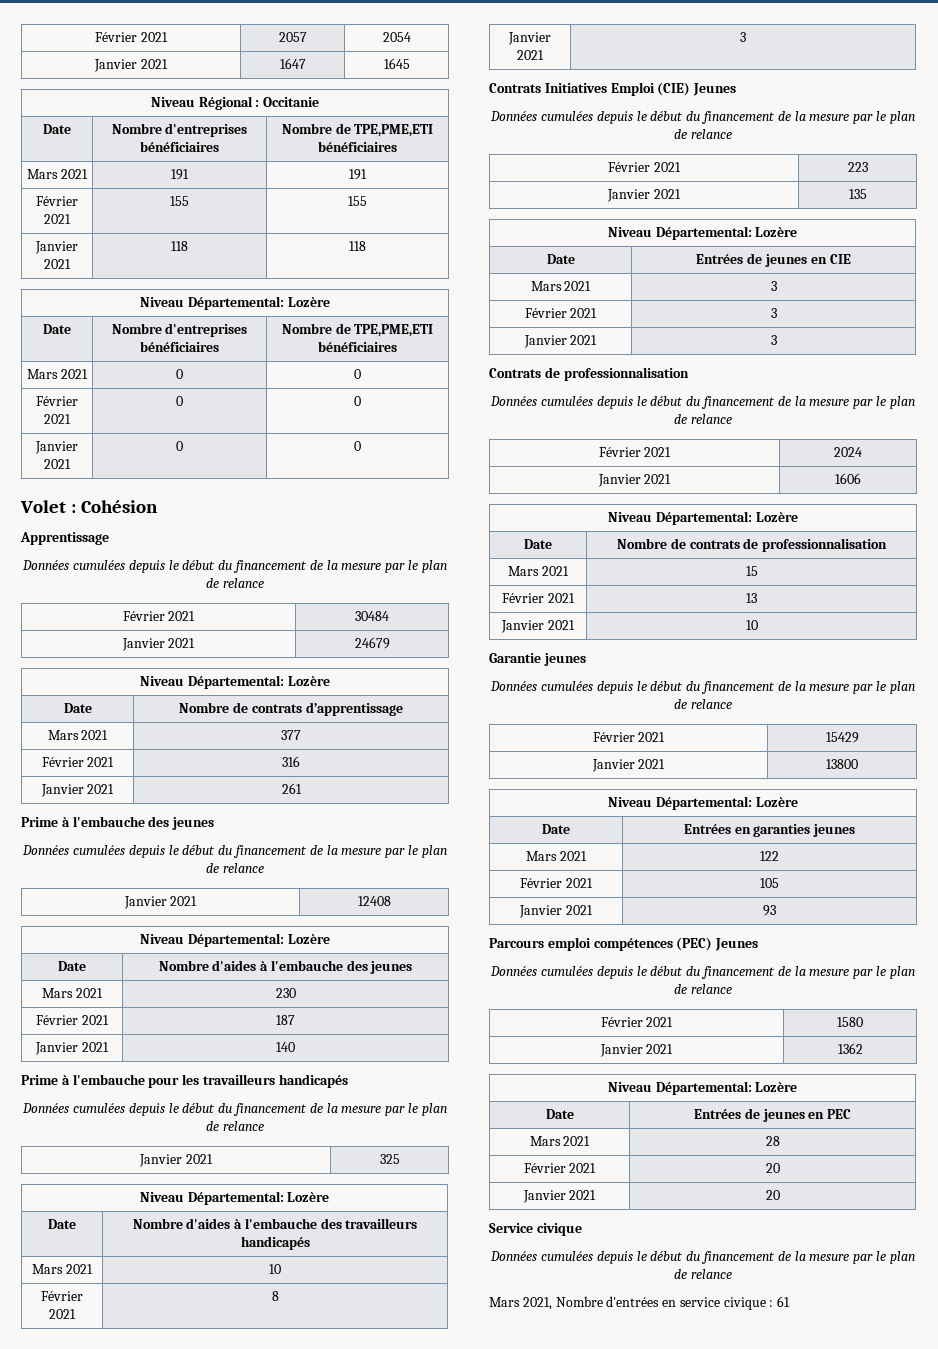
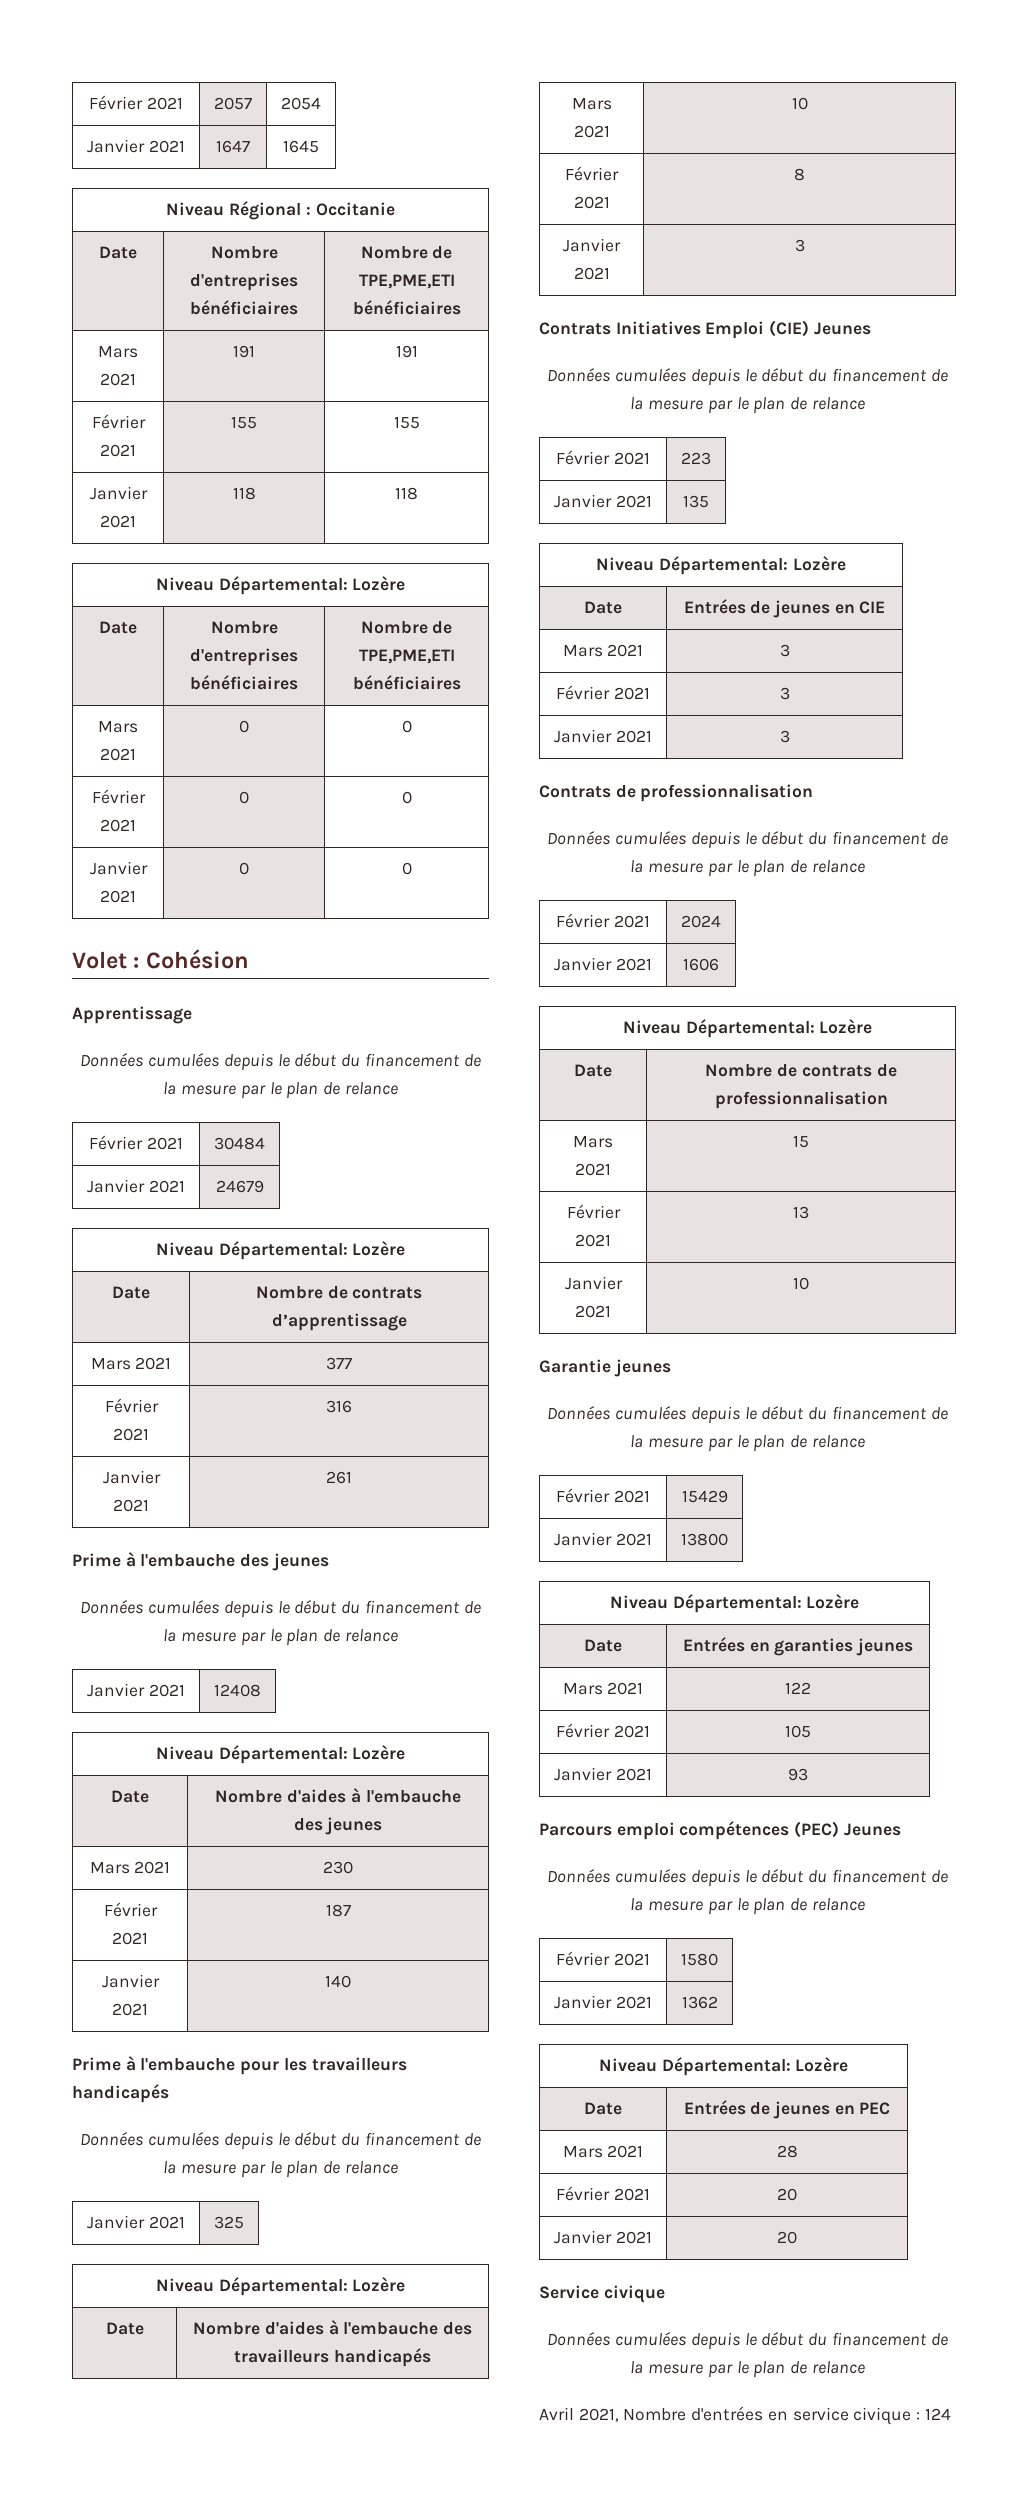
[489,1297,520,1307] Mars -> [539,2407,574,2420] Avril
[777,1296,791,1307] 61 -> [924,2408,951,2420] 124

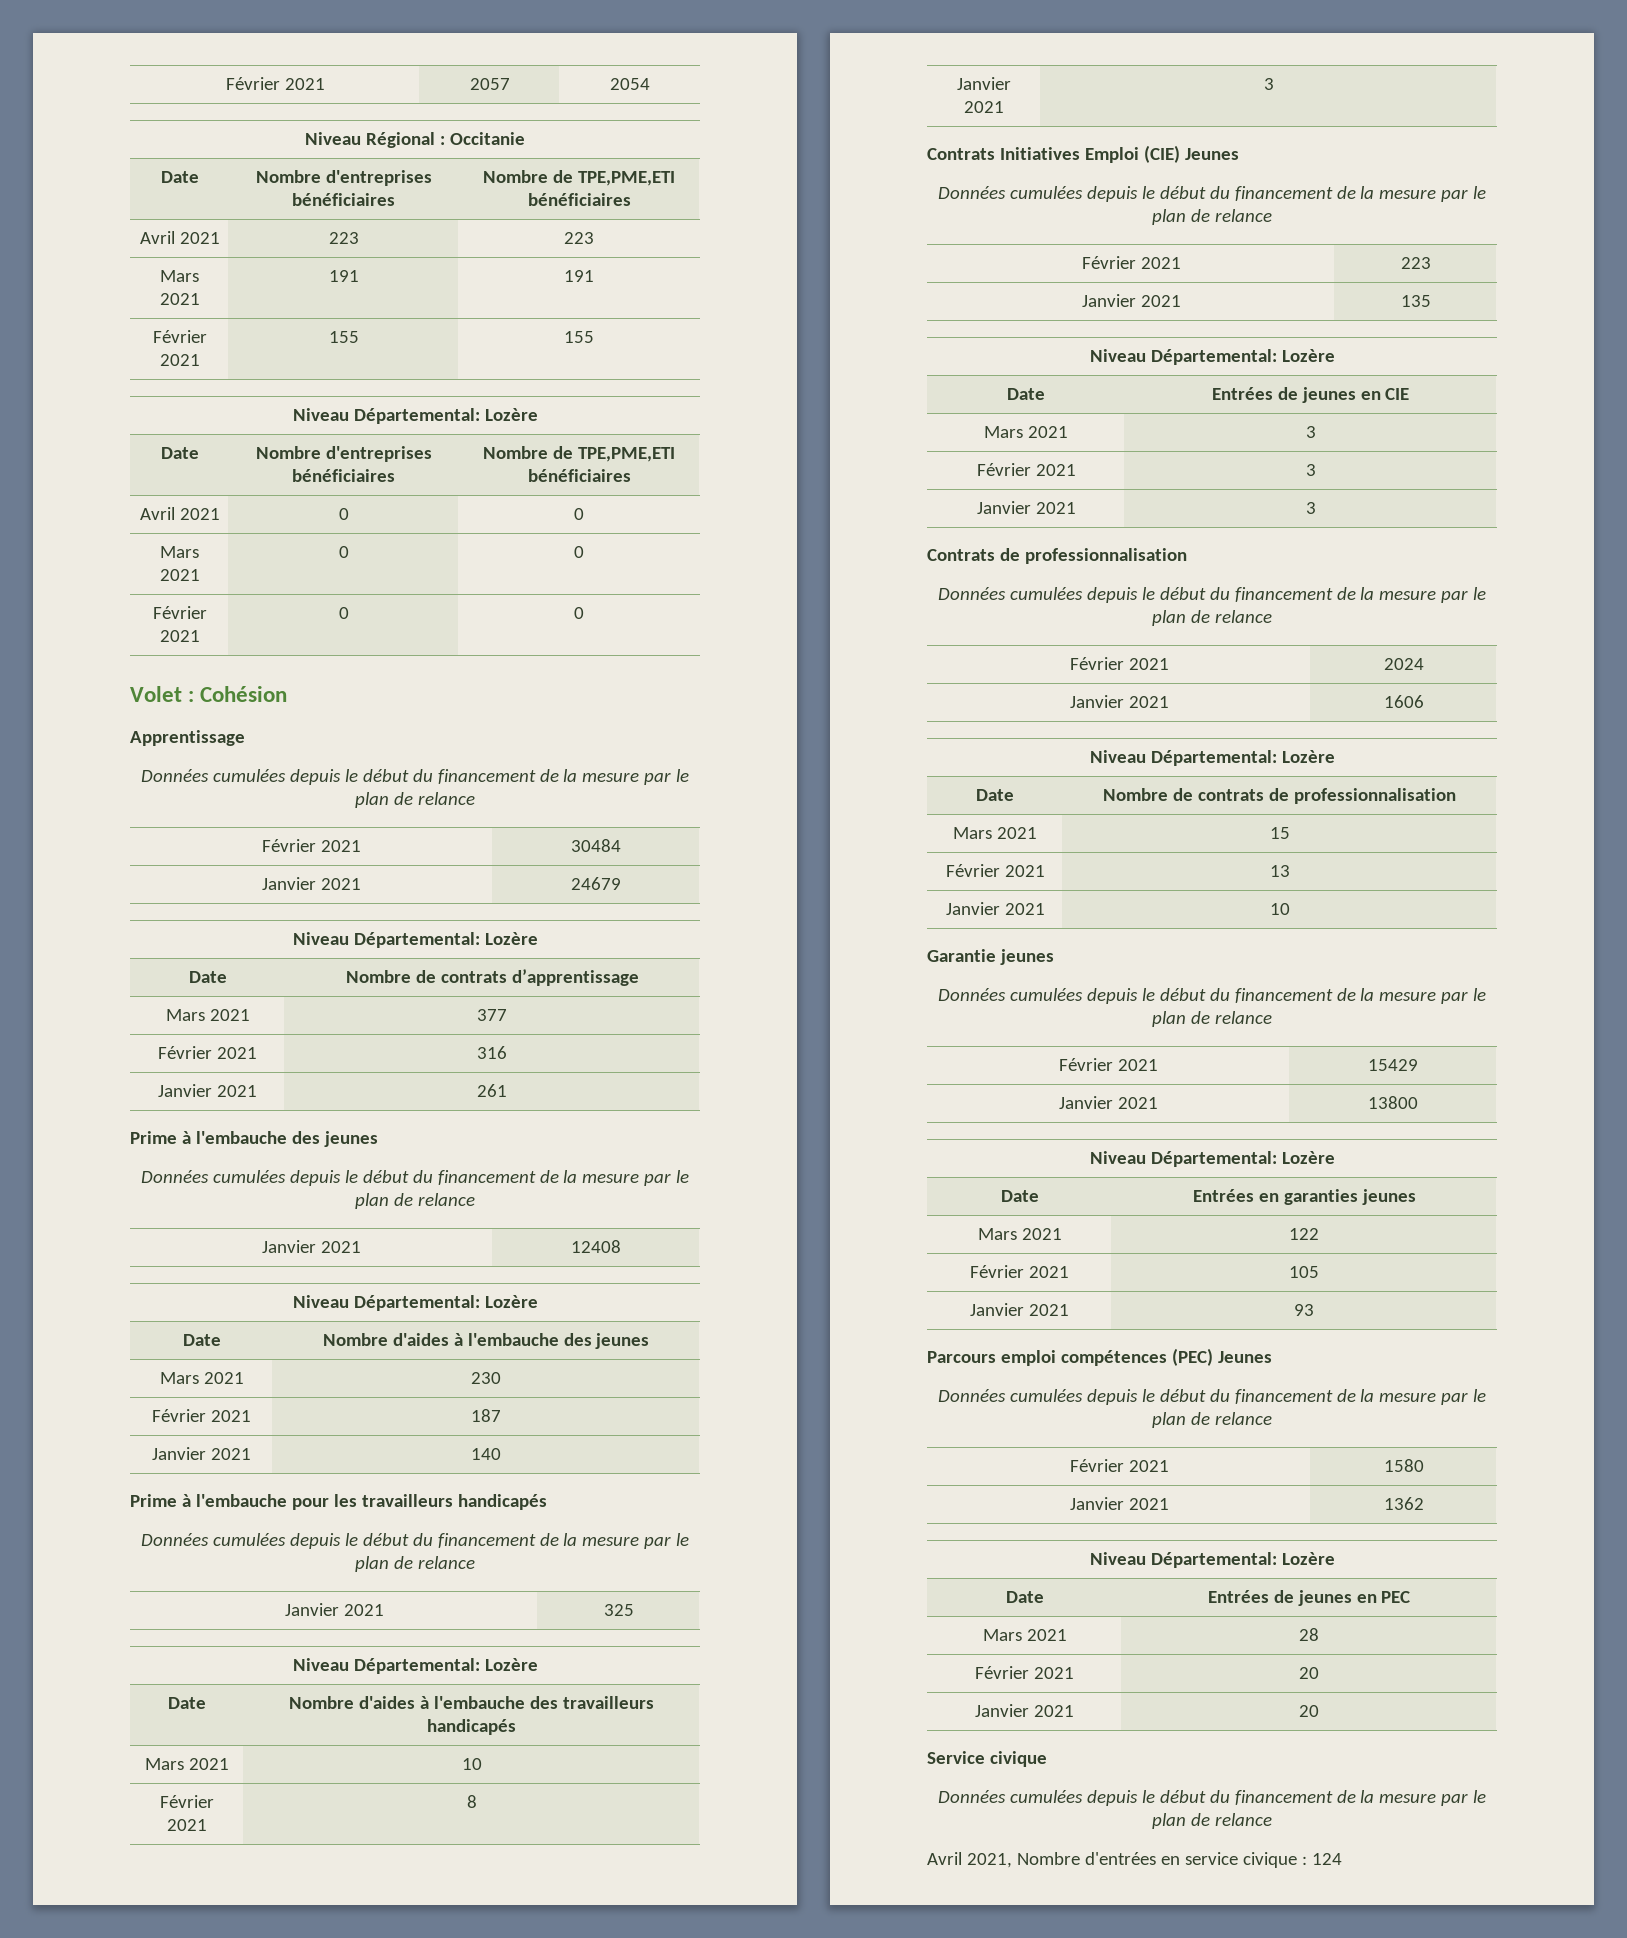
[87,139,185,153] [216,140,250,153] [283,140,319,153] // Janvier 2021 | 1647 | 1645 -> (650, 84) none
(461, 307) none -> [139,231,220,244] [328,232,359,244] [564,232,594,244] // Avril 2021 | 223 | 223
[89,486,148,500] [100,515,136,528] [232,487,256,500] [394,487,418,500] // Janvier 2021 | 118 | 118 -> (594, 337) none
(461, 682) none -> [139,507,220,520] [338,508,349,520] [574,508,584,520] // Avril 2021 | 0 | 0
[89,861,148,875] [100,890,136,903] [239,862,249,875] [401,862,412,875] // Janvier 2021 | 0 | 0 -> (584, 613) none

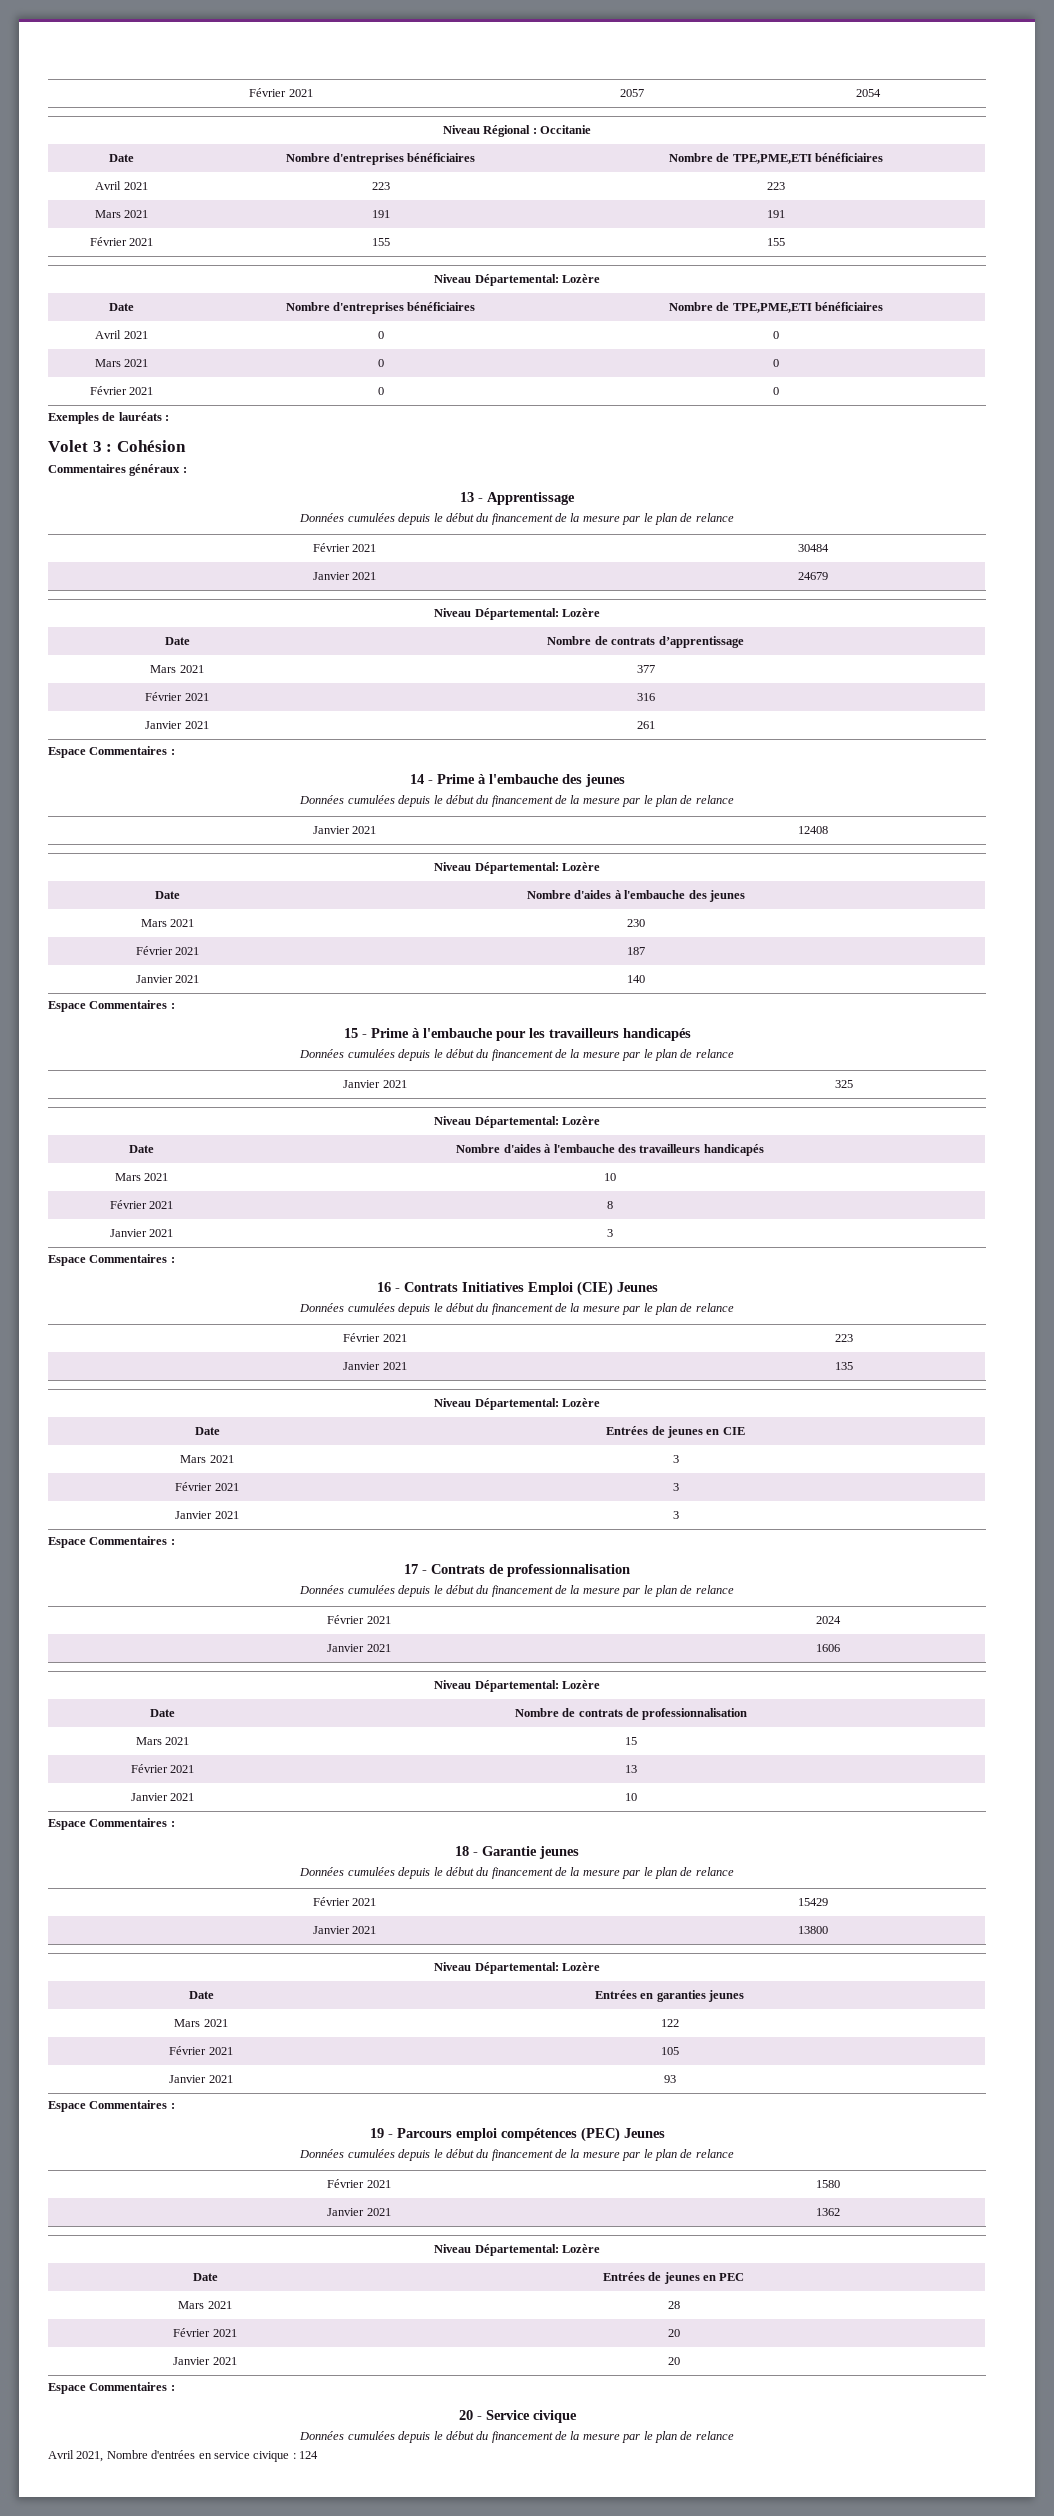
(584, 613) none -> [48,412,170,424] // Exemples de lauréats :
(182, 694) none -> [92,441,102,452] 3
(288, 694) none -> [48,464,187,476] [460,492,483,502] Commentaires généraux : // 13 -
(507, 1090) none -> [48,746,175,758] [409,774,433,784] Espace Commentaires : // 14 -
(501, 1454) none -> [48,1000,175,1012] [343,1028,367,1038] Espace Commentaires : // 15 -
(1274, 84) none -> [48,1254,175,1266] [376,1282,400,1292] Espace Commentaires : // 16 -
(1316, 508) none -> [48,1536,175,1548] [404,1564,427,1574] Espace Commentaires : // 17 -
(1290, 909) none -> [48,1818,175,1830] [455,1846,478,1856] Espace Commentaires : // 18 -
(1314, 1310) none -> [48,2100,175,2112] [369,2128,393,2138] Espace Commentaires : // 19 -
(1319, 1711) none -> [48,2382,175,2394] [458,2410,482,2420] Espace Commentaires : // 20 -

